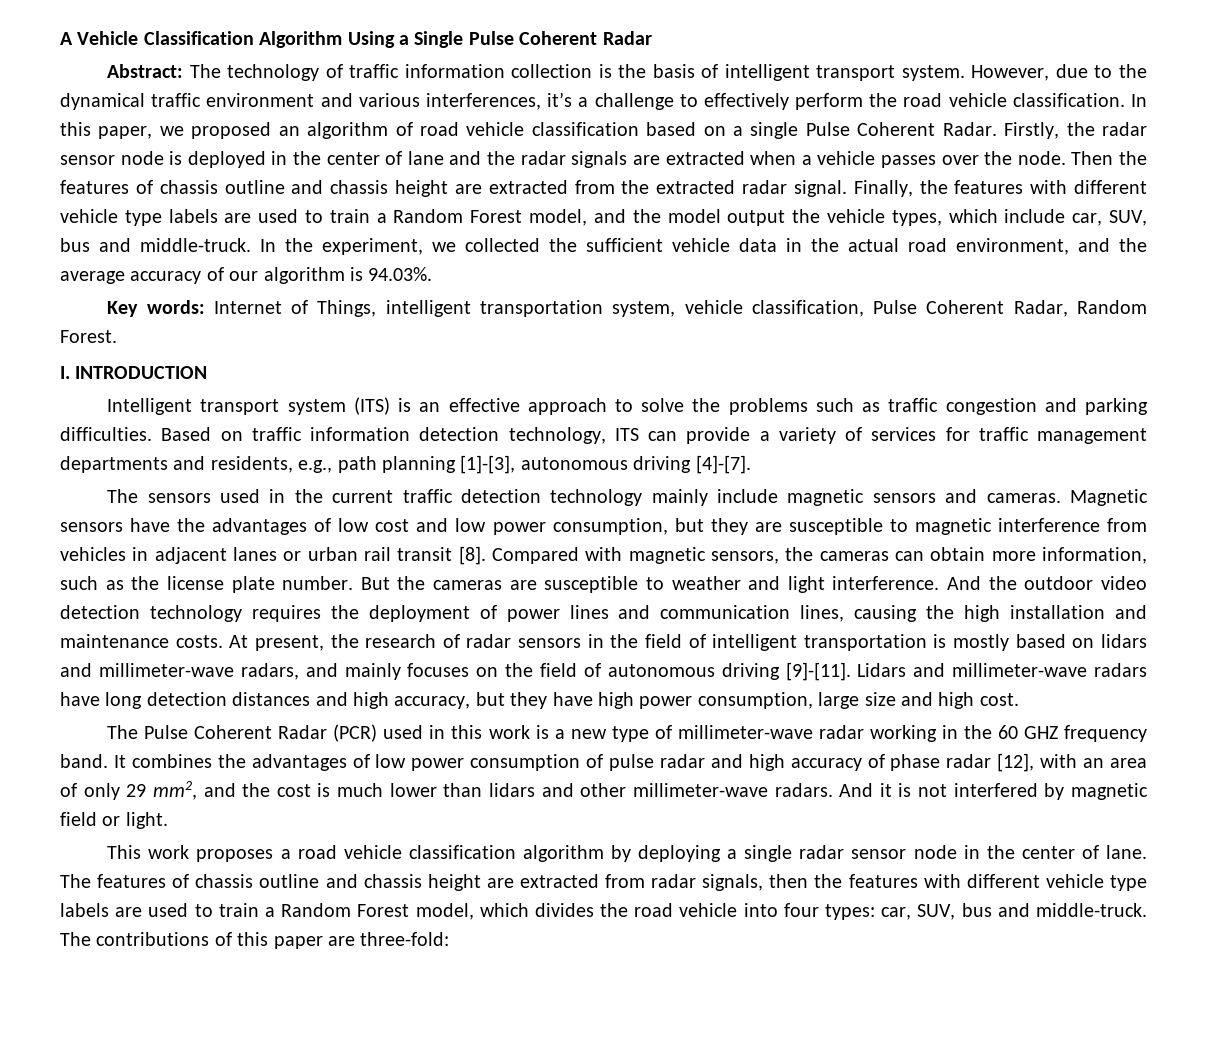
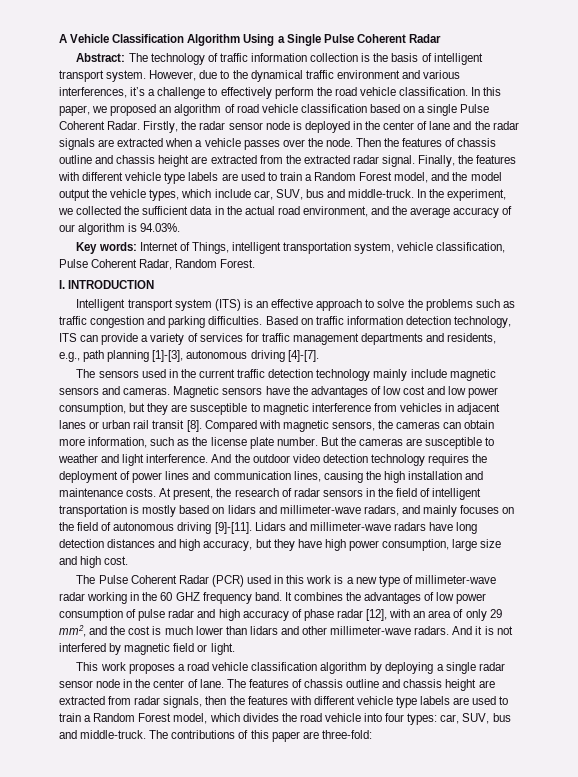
[672,238,730,252] vehicle -> (189, 210) none

